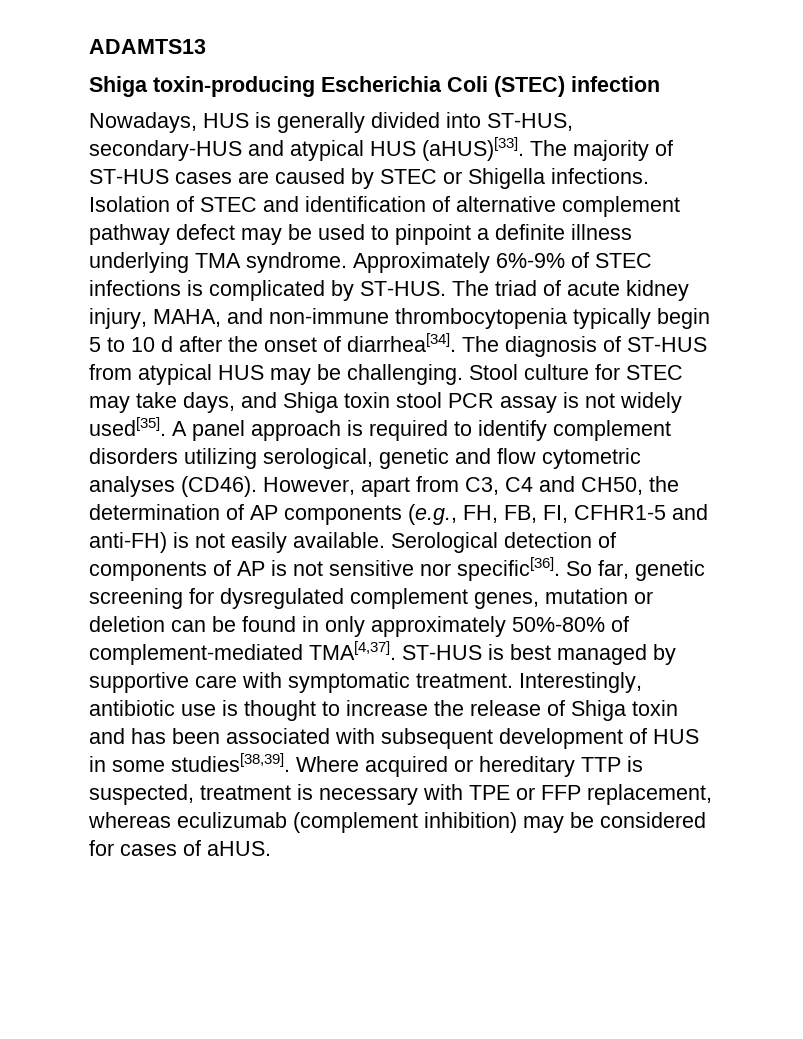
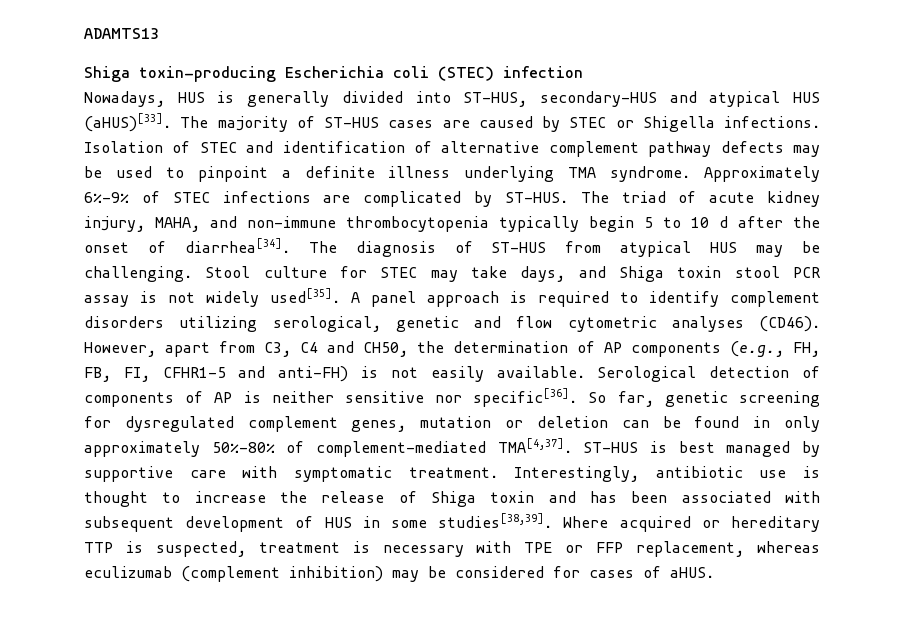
[447,76,488,92] Coli -> [393,66,429,78] coli
[176,224,235,240] defect -> [720,141,784,153] defects
[187,280,203,296] is -> [323,195,351,203] are
[293,561,323,576] not -> [271,391,334,403] neither

